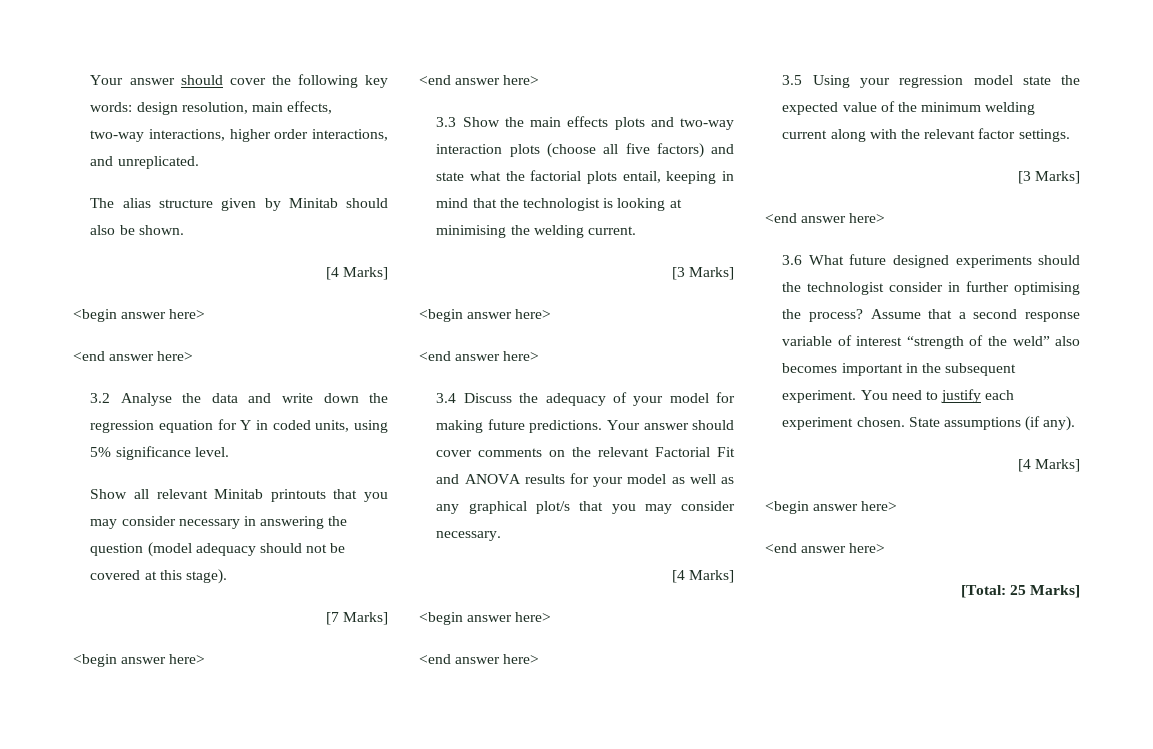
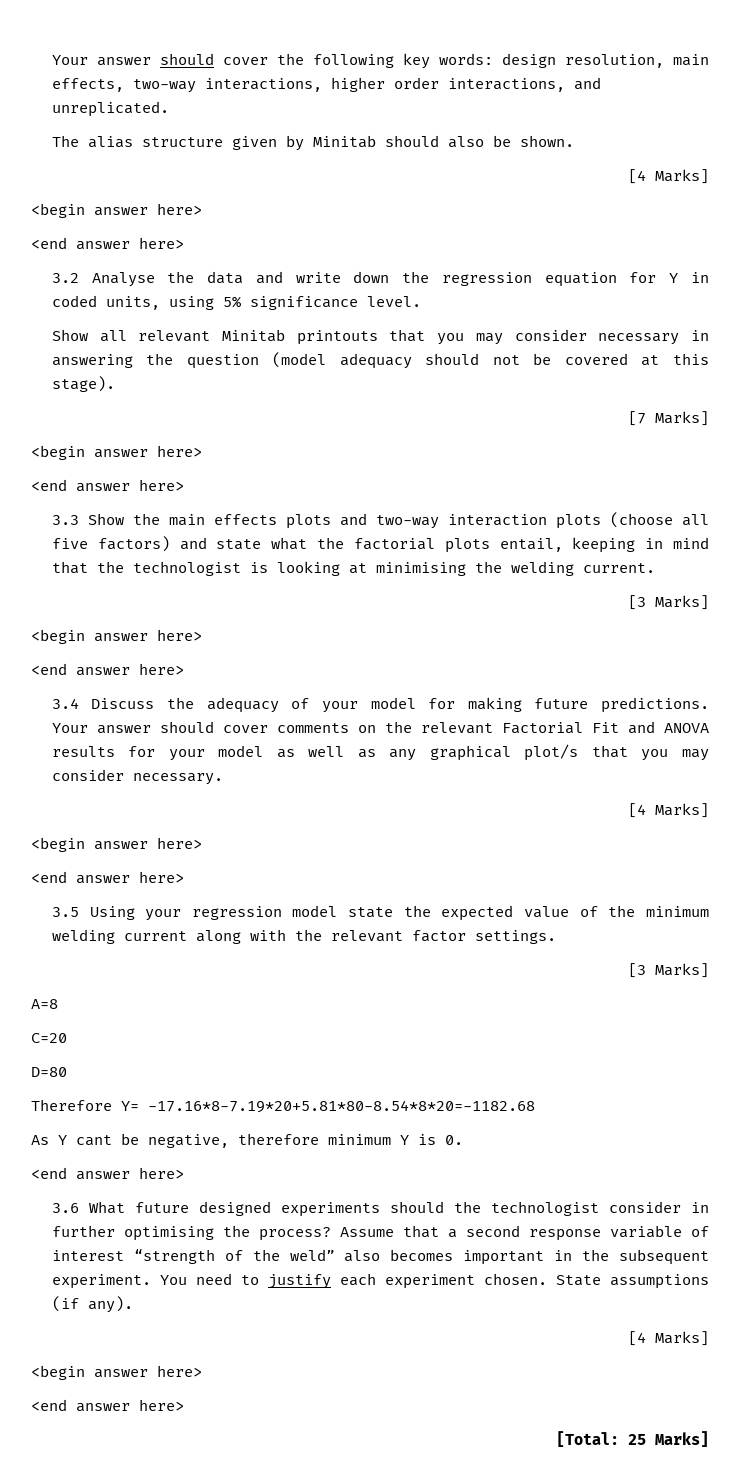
(1080, 177) none -> [31,999,58,1009] [31,1033,67,1043] [31,1067,67,1077] [31,1099,535,1113] [31,1133,463,1148] // A=8 // C=20 // D=80 // Therefore Y= -17.16*8-7.19*20+5.81*80-8.54*8*20=-1182.68 // As Y cant be negative, therefore minimum Y is 0.

